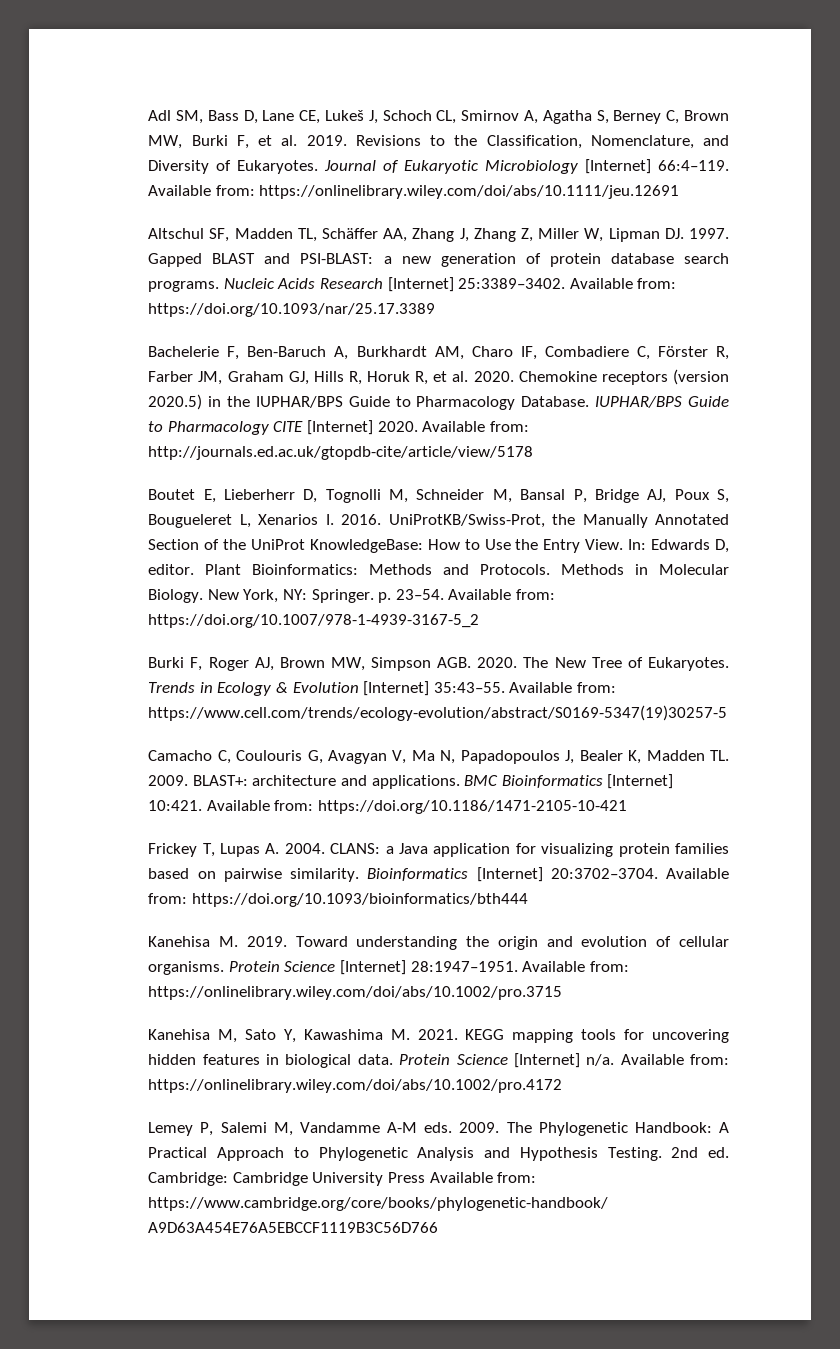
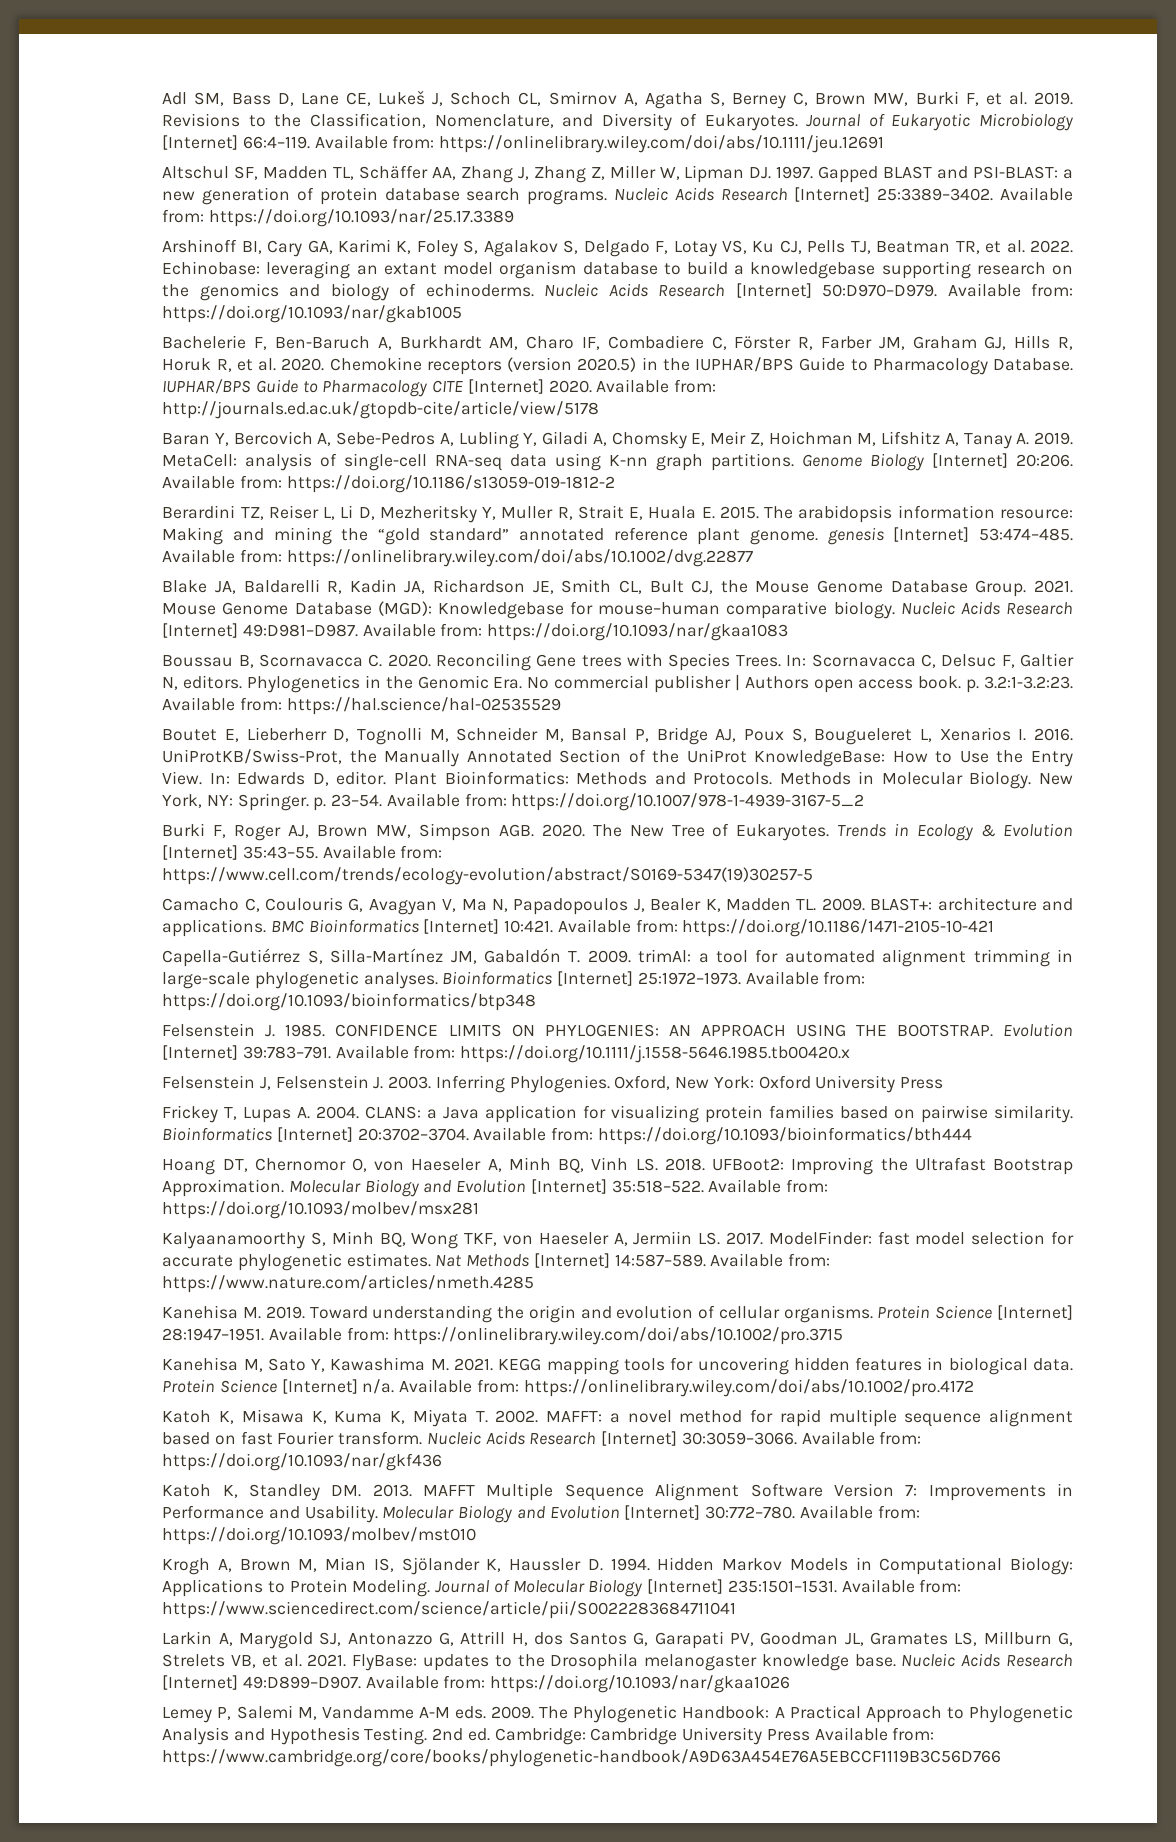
(436, 310) none -> [162,239,1073,257] [162,261,1073,279] [162,283,1073,301] [162,305,463,323] // Arshinoff BI, Cary GA, Karimi K, Foley S, Agalakov S, Delgado F, Lotay VS, Ku CJ, Pells TJ, Beatman TR, et al. 2022. Echinobase: leveraging an extant model organism database to build a knowledgebase supporting research on the genomics and biology of echinoderms. Nucleic Acids Research [Internet] 50:D970–D979. Available from: https://doi.org/10.1093/nar/gkab1005
(534, 453) none -> [162,431,1073,449] [162,453,1074,471] [162,475,615,493] [162,505,1073,523] [162,527,1073,545] [162,549,753,567] [162,579,1074,597] [162,601,1073,619] [162,623,789,641] [162,653,1075,671] [162,674,1073,693] [162,697,561,715] // Baran Y, Bercovich A, Sebe-Pedros A, Lubling Y, Giladi A, Chomsky E, Meir Z, Hoichman M, Lifshitz A, Tanay A. 2019. MetaCell: analysis of single-cell RNA-seq data using K-nn graph partitions. Genome Biology [Internet] 20:206. Available from: https://doi.org/10.1186/s13059-019-1812-2 // Berardini TZ, Reiser L, Li D, Mezheritsky Y, Muller R, Strait E, Huala E. 2015. The arabidopsis information resource: Making and mining the “gold standard” annotated reference plant genome. genesis [Internet] 53:474–485. Available from: https://onlinelibrary.wiley.com/doi/abs/10.1002/dvg.22877 // Blake JA, Baldarelli R, Kadin JA, Richardson JE, Smith CL, Bult CJ, the Mouse Genome Database Group. 2021. Mouse Genome Database (MGD): Knowledgebase for mouse–human comparative biology. Nucleic Acids Research [Internet] 49:D981–D987. Available from: https://doi.org/10.1093/nar/gkaa1083 // Boussau B, Scornavacca C. 2020. Reconciling Gene trees with Species Trees. In: Scornavacca C, Delsuc F, Galtier N, editors. Phylogenetics in the Genomic Era. No commercial publisher | Authors open access book. p. 3.2:1-3.2:23. Available from: https://hal.science/hal-02535529
(628, 807) none -> [162,948,1073,967] [162,971,866,989] [162,993,537,1011] [162,1023,1074,1037] [162,1045,851,1063] [162,1075,943,1093] // Capella-Gutiérrez S, Silla-Martínez JM, Gabaldón T. 2009. trimAl: a tool for automated alignment trimming in large-scale phylogenetic analyses. Bioinformatics [Internet] 25:1972–1973. Available from: https://doi.org/10.1093/bioinformatics/btp348 // Felsenstein J. 1985. CONFIDENCE LIMITS ON PHYLOGENIES: AN APPROACH USING THE BOOTSTRAP. Evolution [Internet] 39:783–791. Available from: https://doi.org/10.1111/j.1558-5646.1985.tb00420.x // Felsenstein J, Felsenstein J. 2003. Inferring Phylogenies. Oxford, New York: Oxford University Press
(528, 900) none -> [162,1157,1073,1175] [162,1179,829,1197] [162,1201,480,1219] [162,1231,1075,1249] [162,1253,831,1271] [162,1275,535,1293] // Hoang DT, Chernomor O, von Haeseler A, Minh BQ, Vinh LS. 2018. UFBoot2: Improving the Ultrafast Bootstrap Approximation. Molecular Biology and Evolution [Internet] 35:518–522. Available from: https://doi.org/10.1093/molbev/msx281 // Kalyaanamoorthy S, Minh BQ, Wong TKF, von Haeseler A, Jermiin LS. 2017. ModelFinder: fast model selection for accurate phylogenetic estimates. Nat Methods [Internet] 14:587–589. Available from: https://www.nature.com/articles/nmeth.4285
(563, 1086) none -> [162,1409,1074,1427] [162,1431,922,1446] [162,1453,443,1471] [162,1483,1073,1501] [162,1505,920,1523] [162,1527,477,1545] [162,1557,1073,1575] [162,1579,962,1597] [162,1601,737,1619] [162,1631,1073,1649] [162,1653,1074,1671] [162,1675,791,1693] // Katoh K, Misawa K, Kuma K, Miyata T. 2002. MAFFT: a novel method for rapid multiple sequence alignment based on fast Fourier transform. Nucleic Acids Research [Internet] 30:3059–3066. Available from: https://doi.org/10.1093/nar/gkf436 // Katoh K, Standley DM. 2013. MAFFT Multiple Sequence Alignment Software Version 7: Improvements in Performance and Usability. Molecular Biology and Evolution [Internet] 30:772–780. Available from: https://doi.org/10.1093/molbev/mst010 // Krogh A, Brown M, Mian IS, Sjölander K, Haussler D. 1994. Hidden Markov Models in Computational Biology: Applications to Protein Modeling. Journal of Molecular Biology [Internet] 235:1501–1531. Available from: https://www.sciencedirect.com/science/article/pii/S0022283684711041 // Larkin A, Marygold SJ, Antonazzo G, Attrill H, dos Santos G, Garapati PV, Goodman JL, Gramates LS, Millburn G, Strelets VB, et al. 2021. FlyBase: updates to the Drosophila melanogaster knowledge base. Nucleic Acids Research [Internet] 49:D899–D907. Available from: https://doi.org/10.1093/nar/gkaa1026

